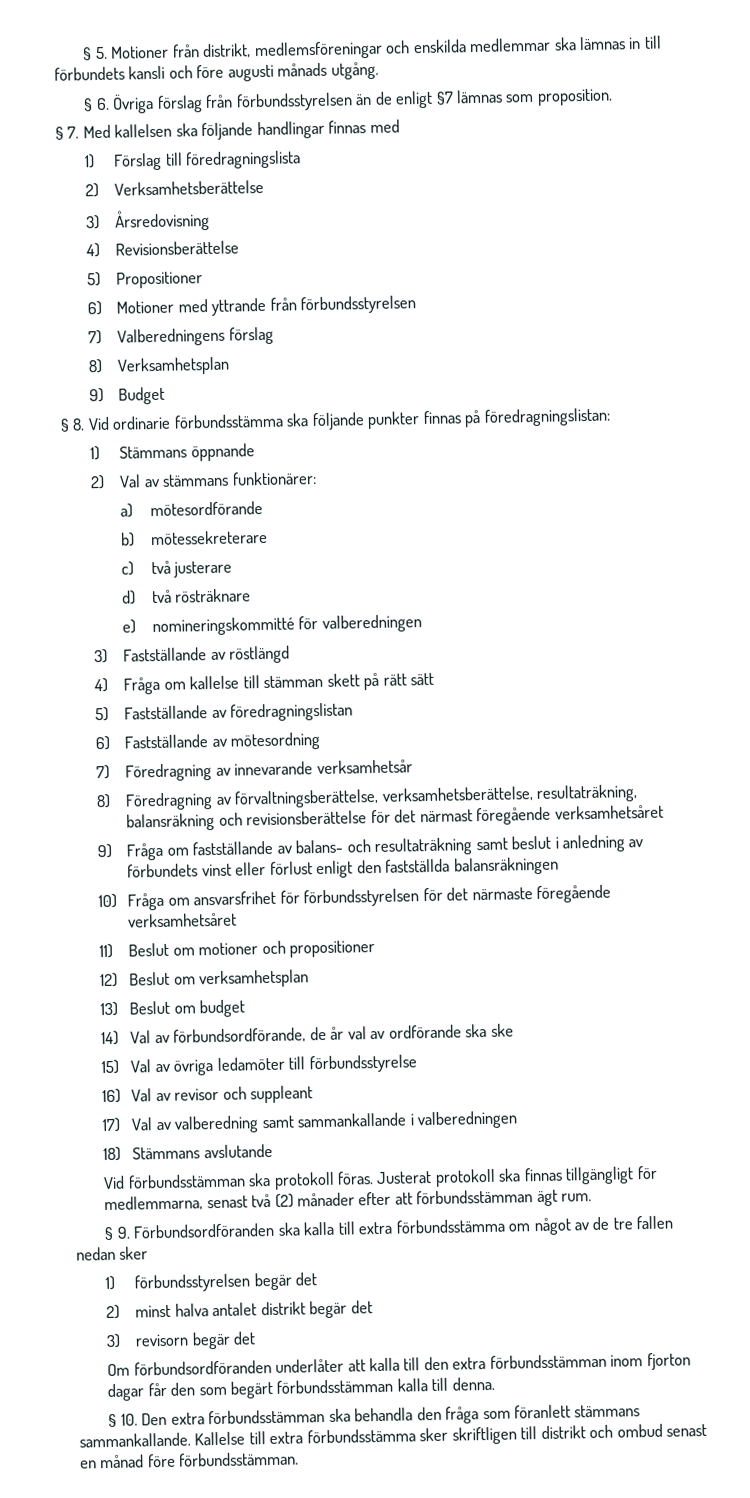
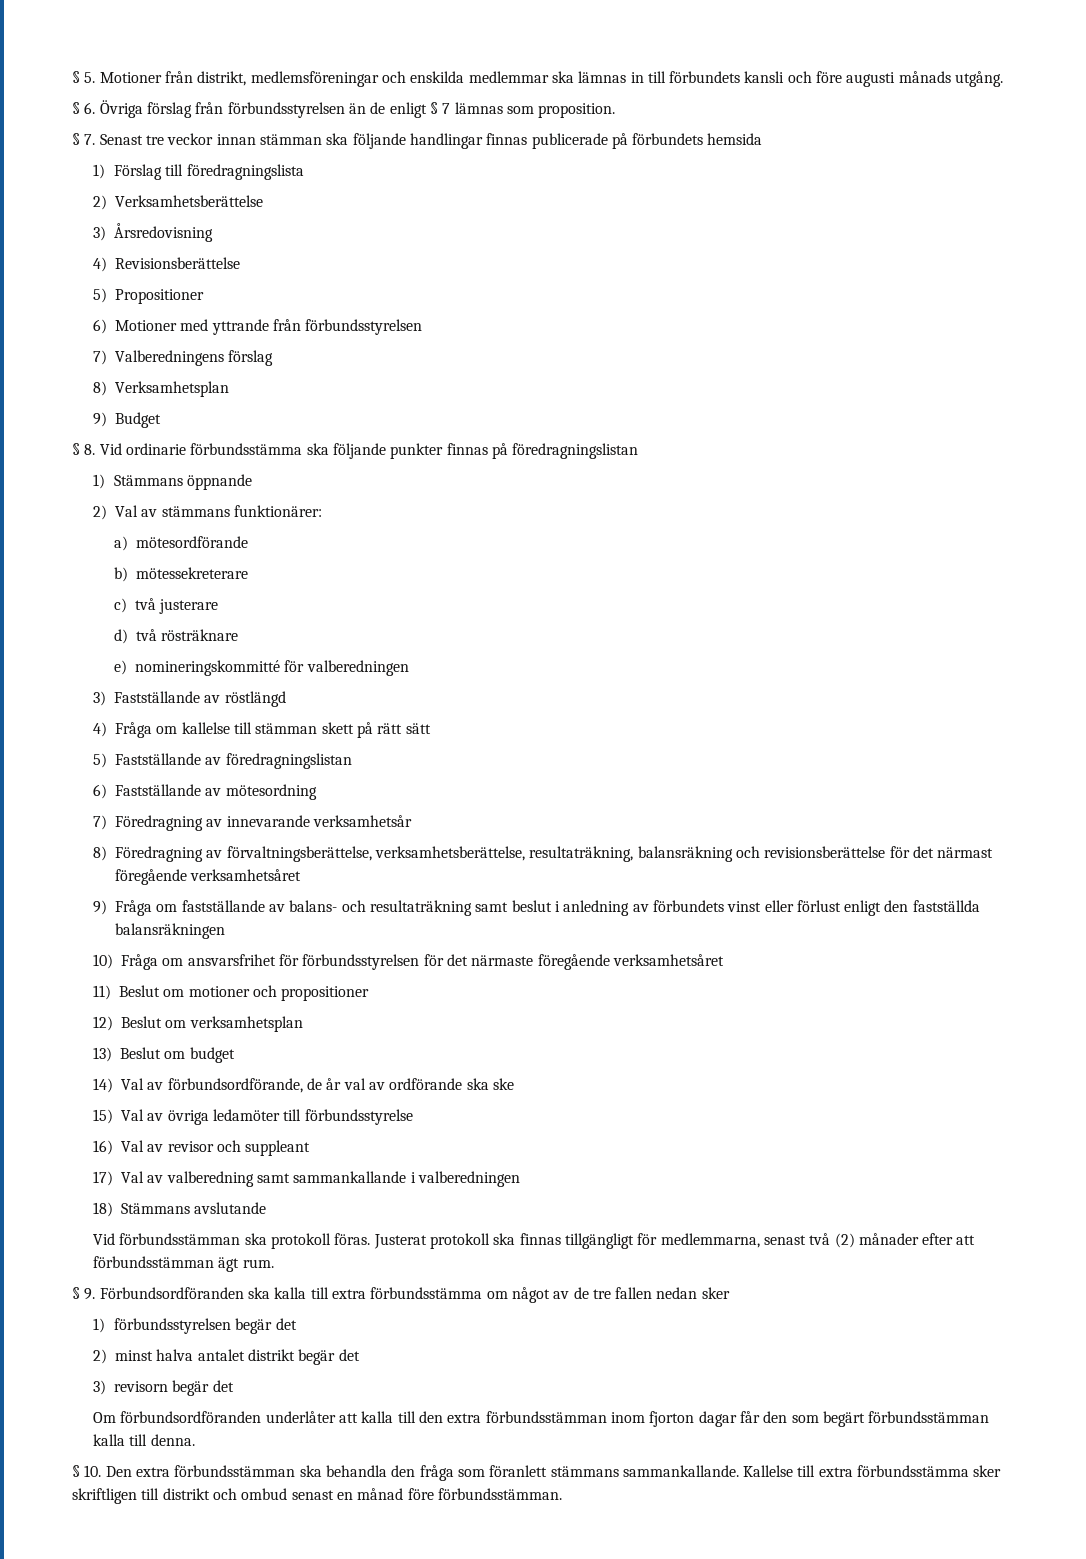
[435,91,454,105] §7 -> [429,102,451,114] § 7
[82,119,400,141] Med kallelsen ska följande handlingar finnas med -> [99,133,763,149] Senast tre veckor innan stämman ska följande handlingar finnas publicerade på förbundets hemsida
[483,407,611,427] föredragningslistan: -> [512,443,639,459] föredragningslistan

